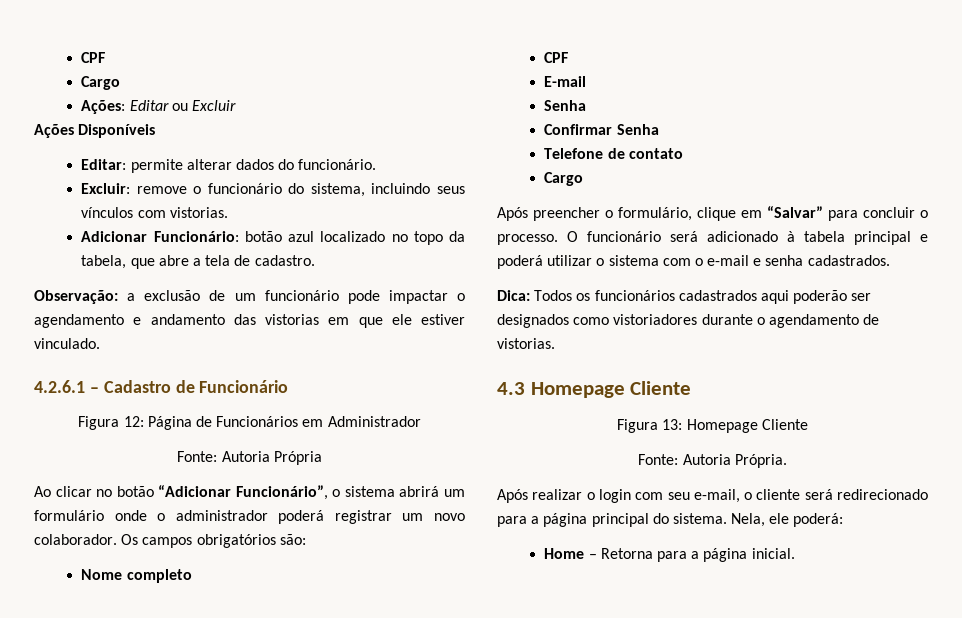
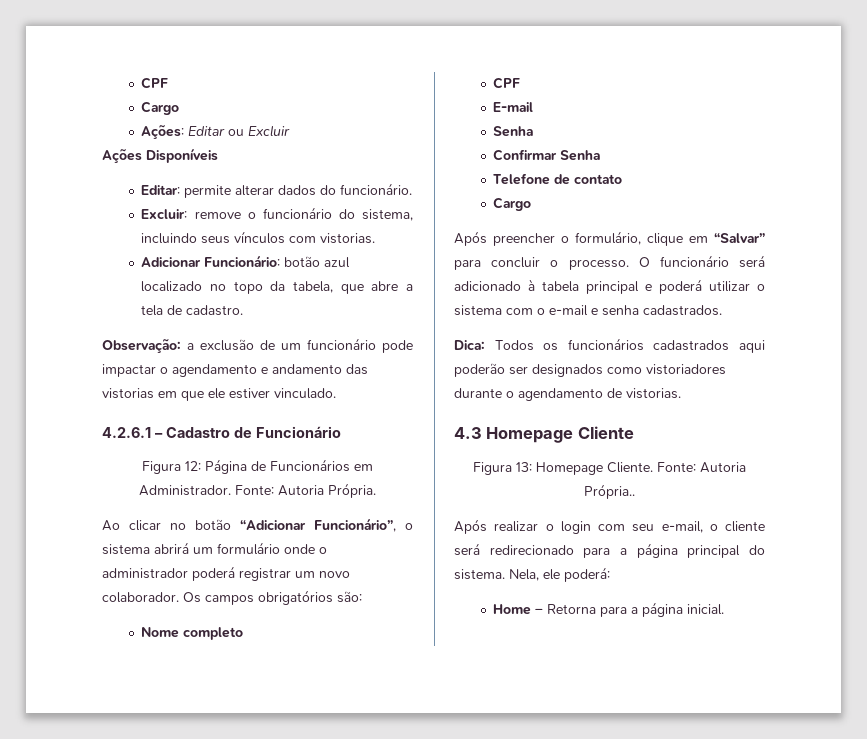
[327,416,421,427] [177,451,322,465] Administrador // Fonte: Autoria Própria -> [139,483,376,498] Administrador. Fonte: Autoria Própria.
[761,419,808,430] [638,454,787,468] Cliente // Fonte: Autoria Própria. -> [607,462,746,473] [584,484,635,499] Cliente. Fonte: Autoria Própria..

